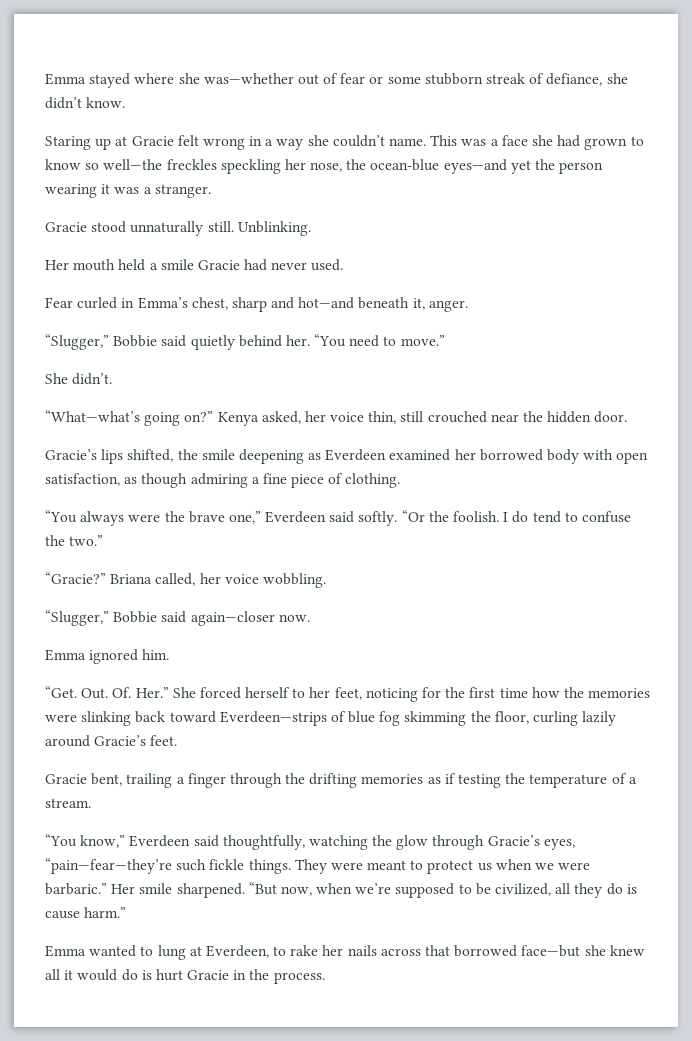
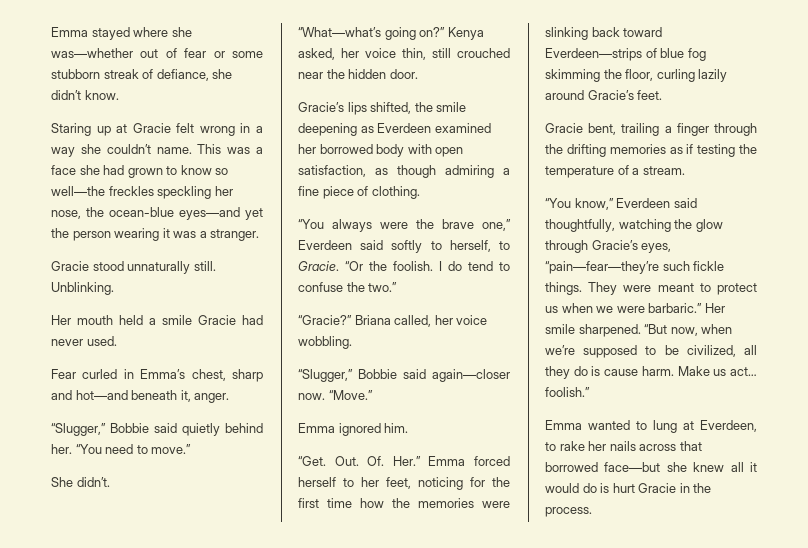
[358,511,398,526] softly. -> [391,240,510,253] [298,261,339,271] softly to herself, to Gracie.
(310, 618) none -> [328,390,373,400] “Move.”
[172,687,196,698] She -> [428,456,466,466] Emma
[84,907,127,918] harm.” -> [641,366,757,376] [545,387,590,397] harm. Make us act… foolish.”

